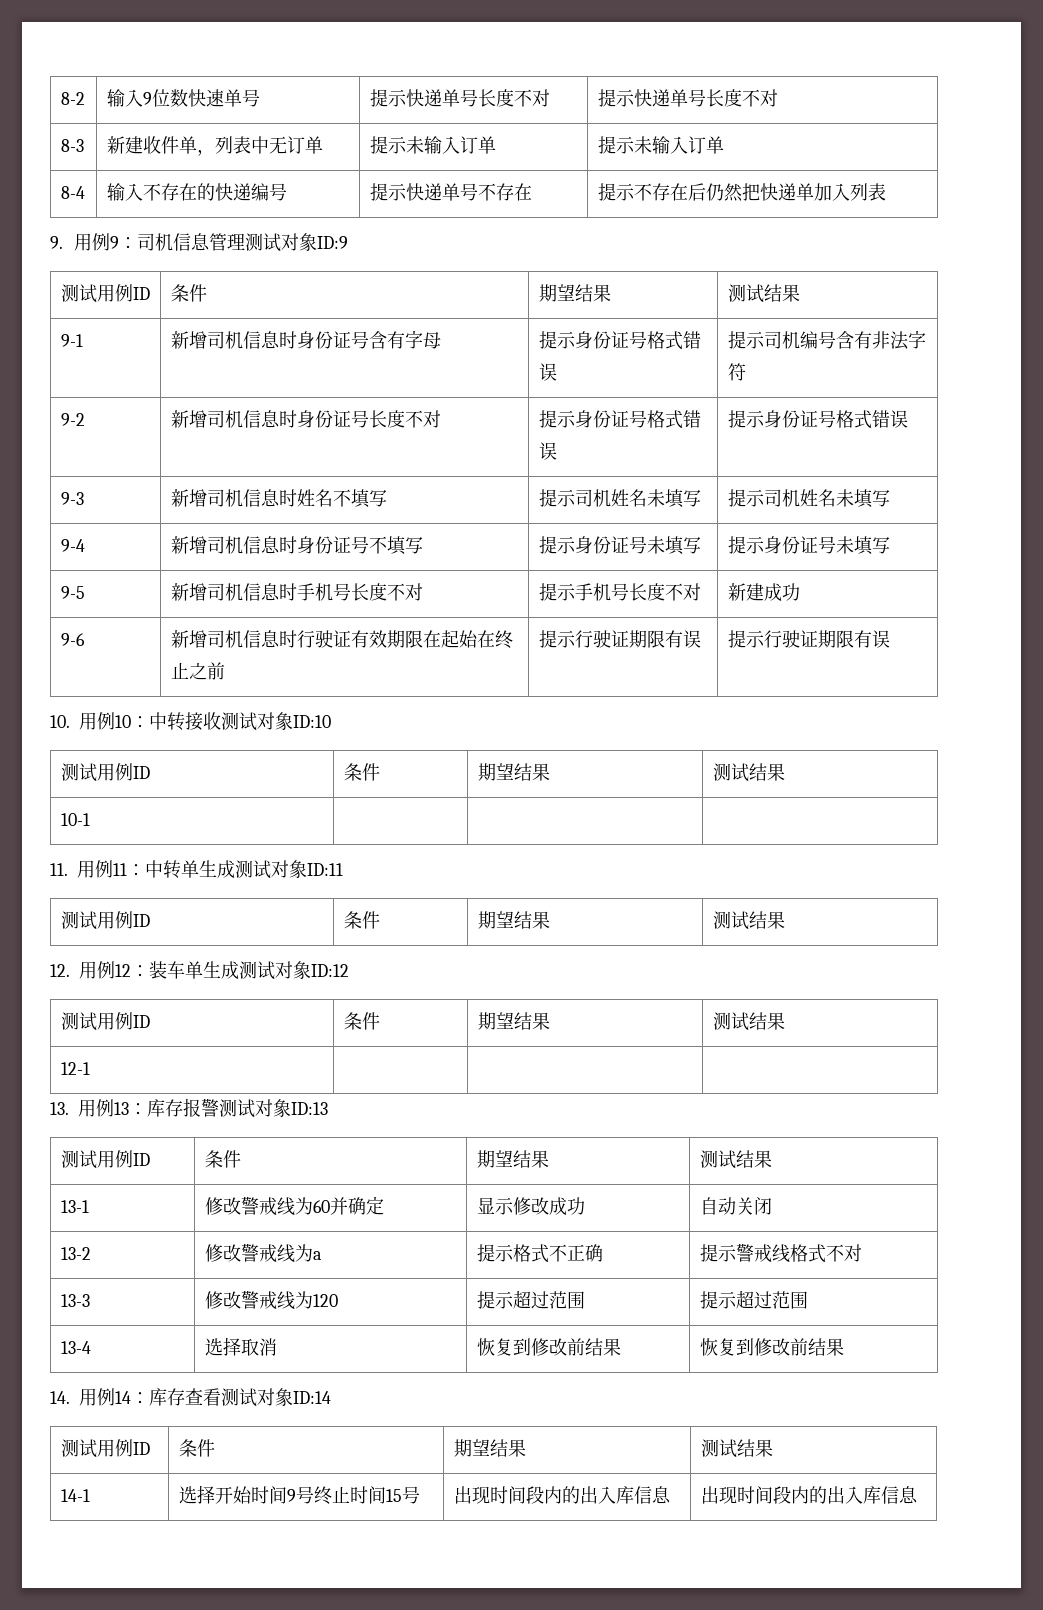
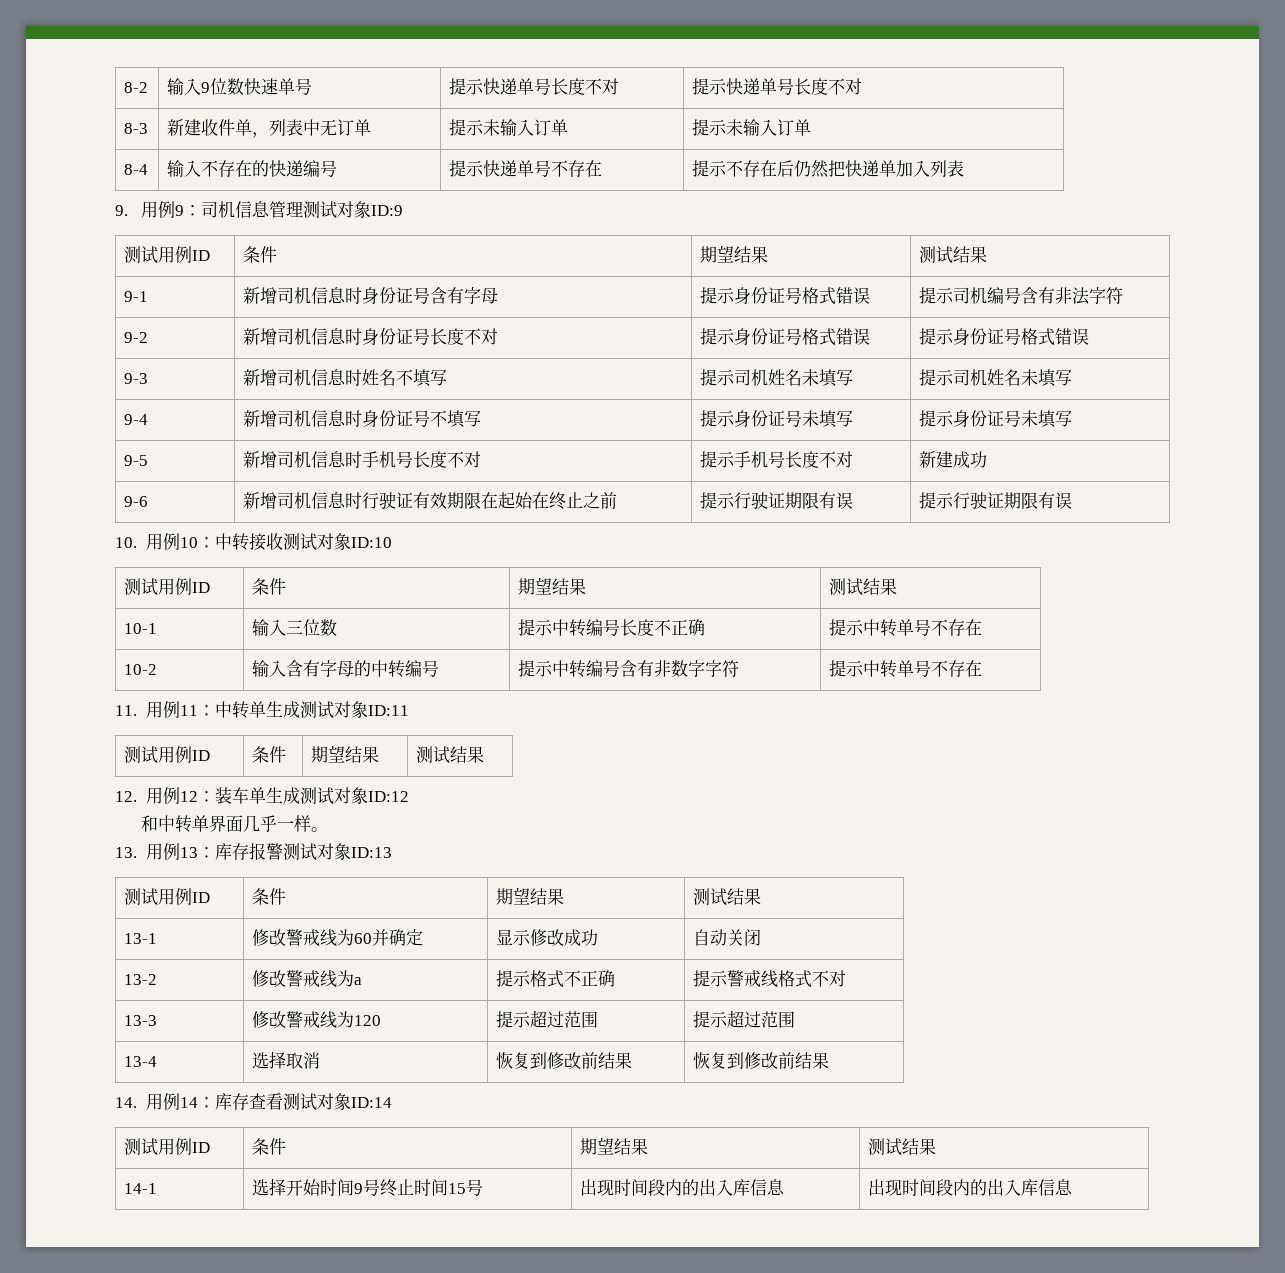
(90, 819) | | -> [252,619,338,636] [518,619,706,637] [829,619,983,637] [124,664,158,675] [252,660,440,678] [518,660,740,678] [829,660,983,678] 输入三位数 | 提示中转编号长度不正确 | 提示中转单号不存在 // 10-2 | 输入含有字母的中转编号 | 提示中转编号含有非数字字符 | 提示中转单号不存在
[60,1012,150,1031] [343,1012,380,1030] [477,1012,550,1030] [712,1012,785,1031] [60,1062,90,1075] // 测试用例ID | 条件 | 期望结果 | 测试结果 // 12-1 | | | -> [140,815,328,833] // 和中转单界面几乎一样。

